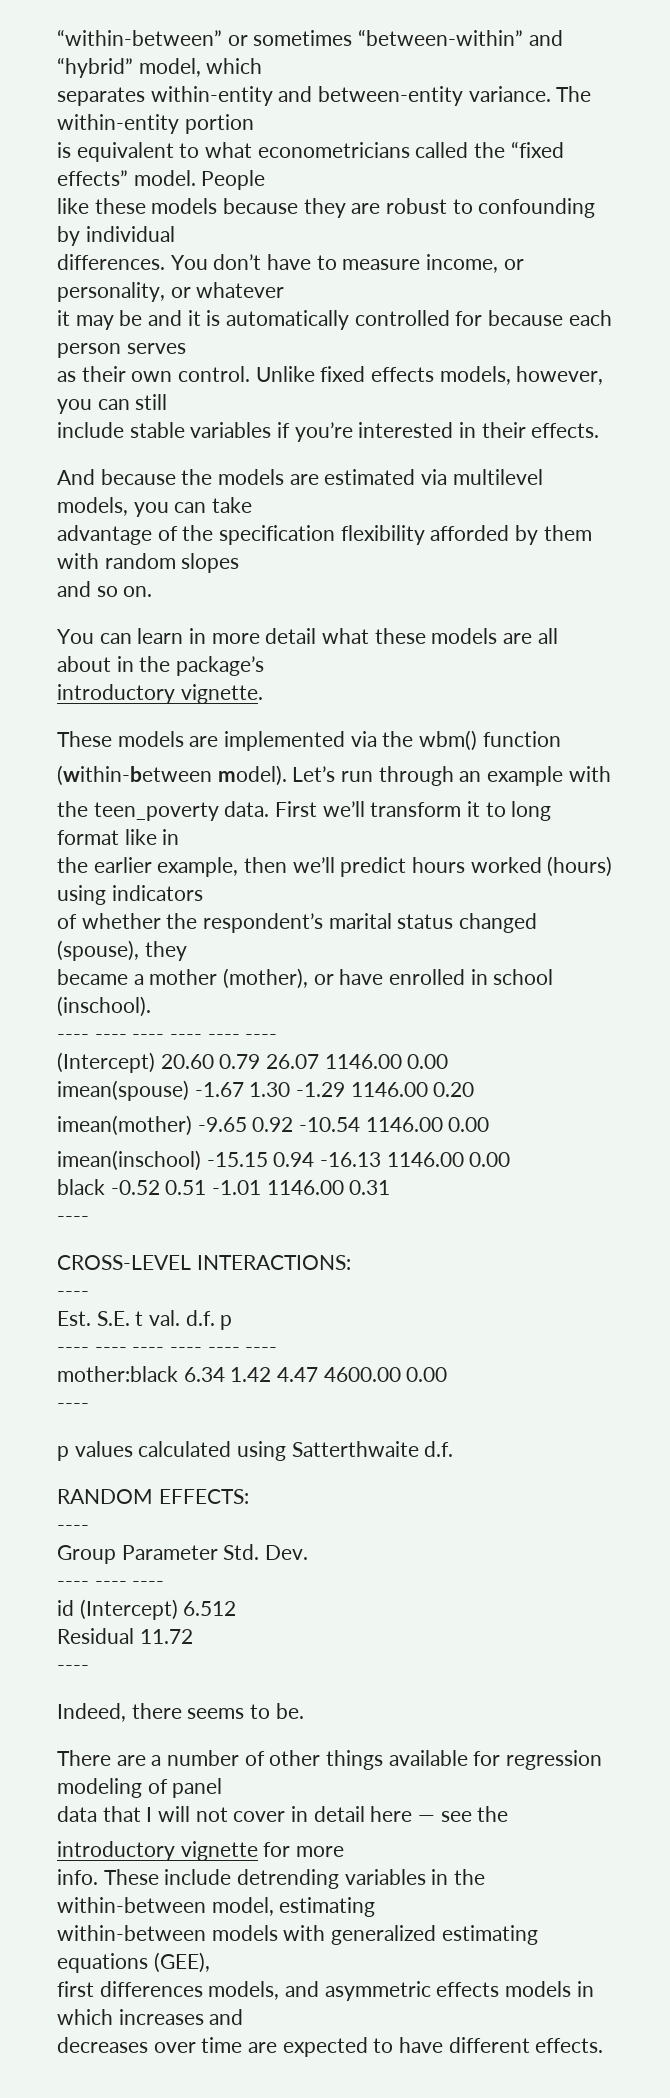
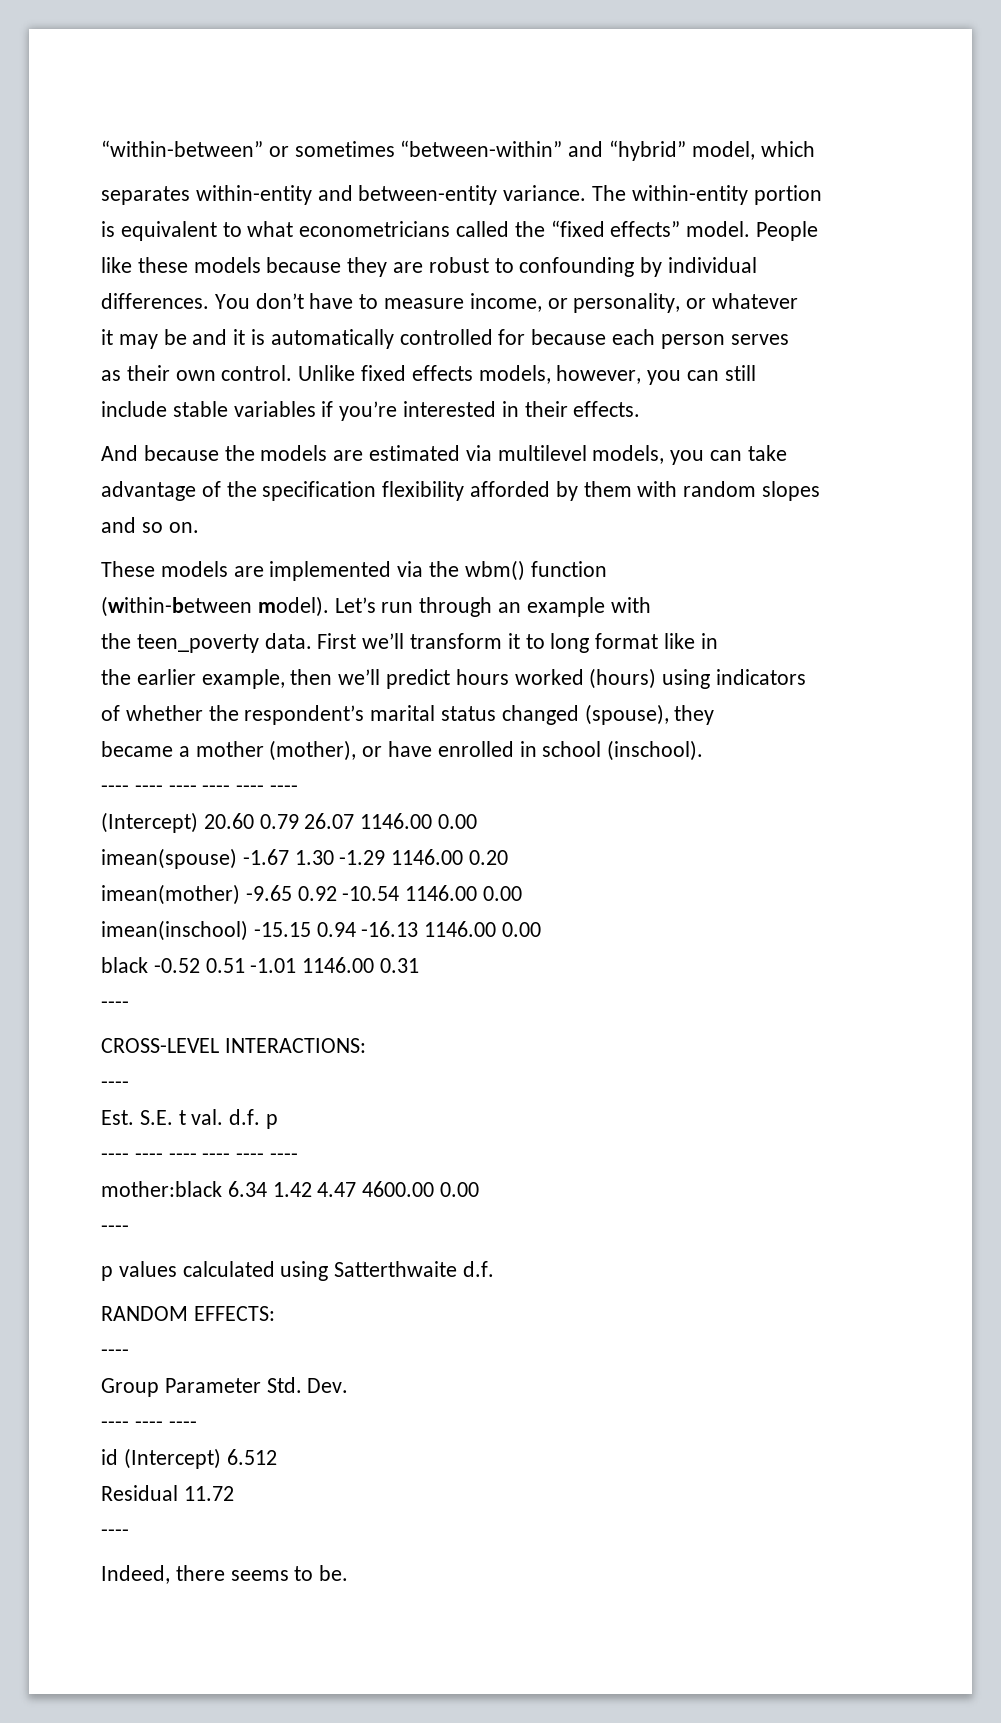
[57,628,558,644] [57,656,265,676] [57,684,263,704] // You can learn in more detail what these models are all about in the package’s // introductory vignette. -> (199, 527) none
[57,1750,603,1770] [57,1778,223,1798] [57,1806,509,1822] [57,1841,345,1861] [57,1869,486,1889] [57,1897,376,1917] [57,1925,538,1945] [57,1952,210,1973] [57,1981,594,2001] [57,2009,244,2025] [57,2037,604,2057] // There are a number of other things available for regression modeling of panel // data that I will not cover in detail here — see the // introductory vignette for more // info. These include detrending variables in the within-between model, estimating // within-between models with generalized estimating equations (GEE), // first differences models, and asymmetric effects models in which increases and // decreases over time are expected to have different effects. -> (349, 1573) none

